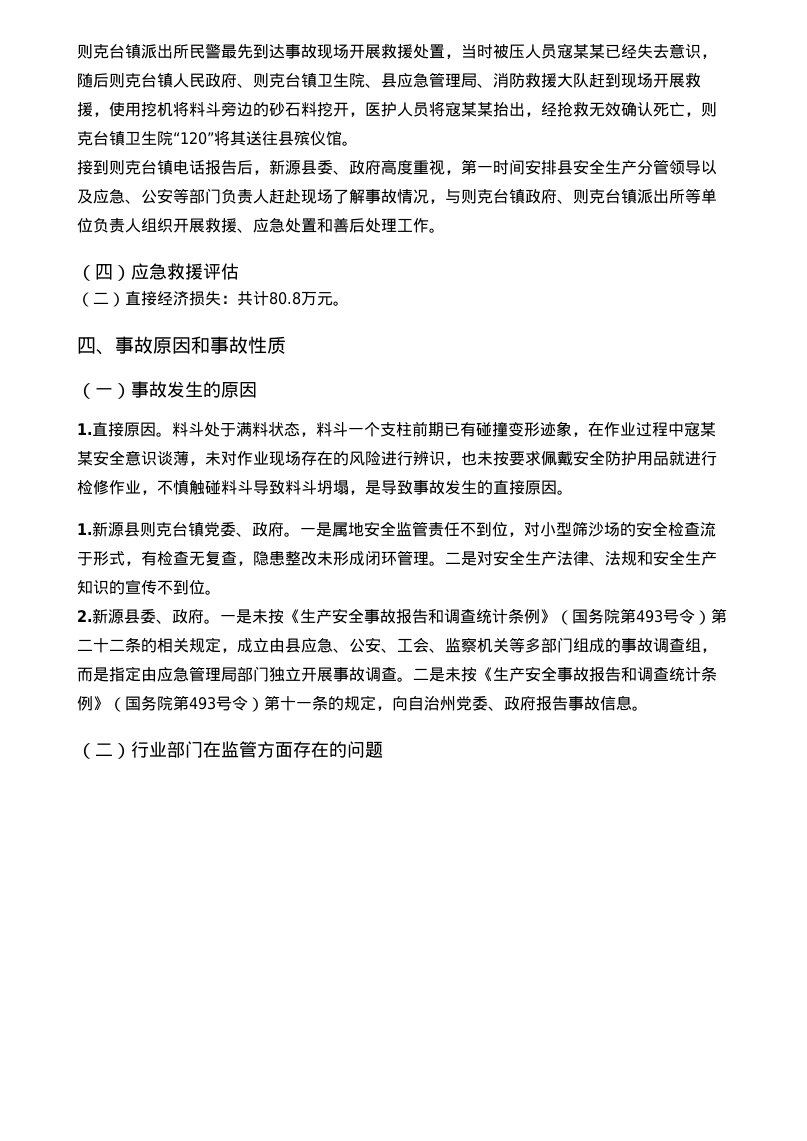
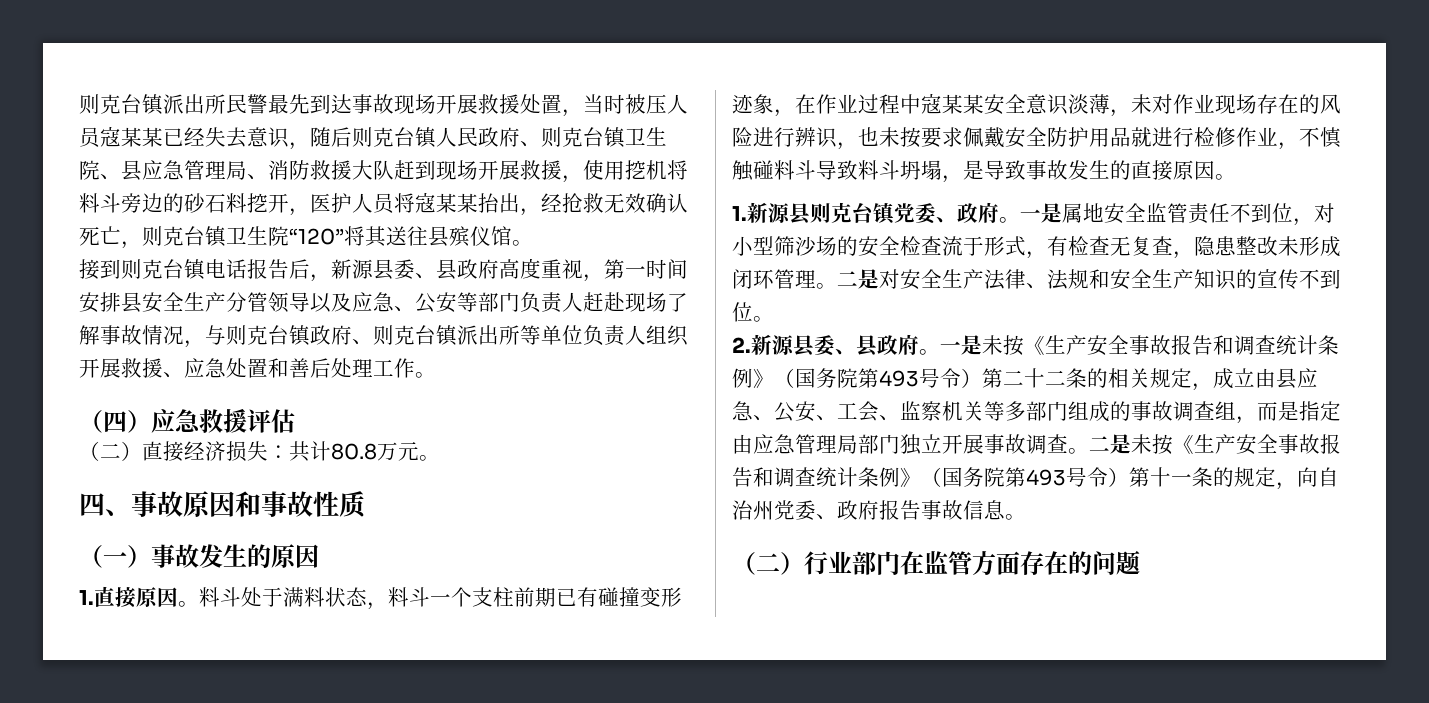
(349, 172) none -> [436,259,457,280] 县
[157,451,173,466] 谈 -> [1068,94,1089,114] 淡
(172, 621) none -> [856,335,877,356] 县

